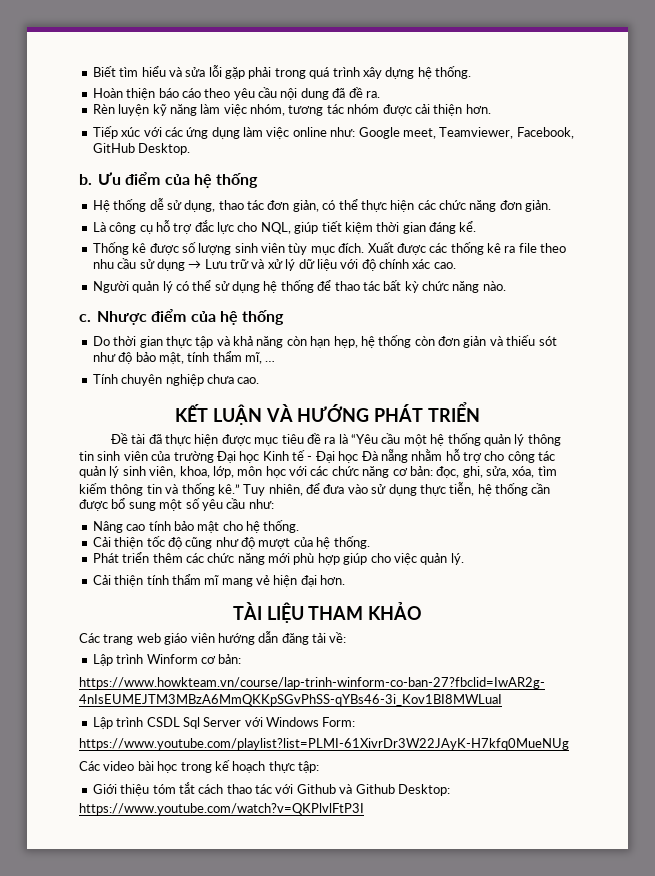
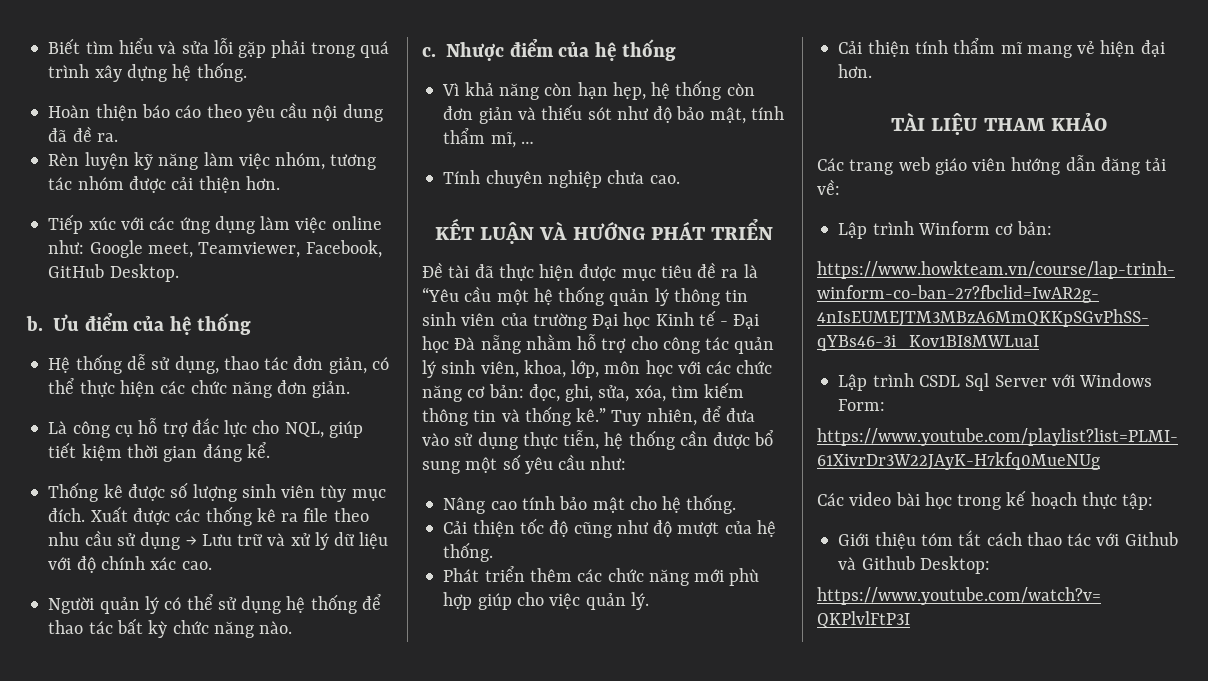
[92,336,230,348] Do thời gian thực tập và -> [442,83,460,96] Vì

